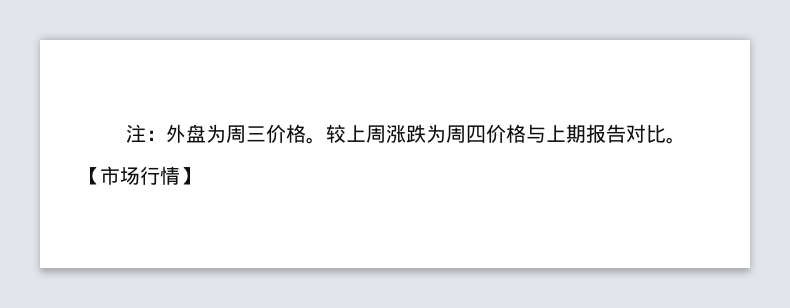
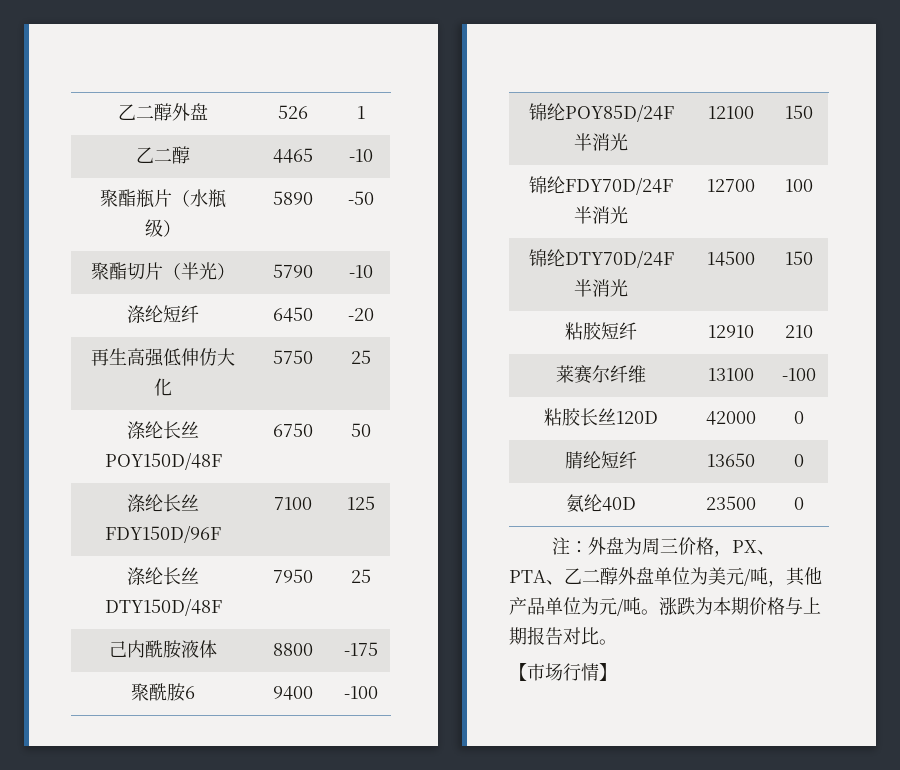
(126, 133) none -> [118,103,208,121] [277,105,308,119] [356,106,365,119] [136,146,190,164] [272,148,313,163] [348,149,373,162] [100,189,226,208] [145,219,181,237] [272,191,313,205] [347,191,374,205] [91,262,235,280] [272,264,313,278] [348,265,373,278] [127,305,199,323] [272,307,313,322] [347,308,374,321] [91,348,235,367] [154,378,172,396] [272,350,313,364] [350,350,371,364] [127,421,199,439] [104,452,222,470] [272,423,313,437] [350,423,371,437] [127,494,199,512] [105,525,221,543] [273,497,312,510] [346,496,375,510] [127,567,199,585] [104,598,222,616] [272,569,313,583] [350,569,371,583] [109,640,217,659] [272,643,313,656] [343,642,378,656] [131,683,195,702] [272,686,313,700] [343,686,378,699] [528,103,674,122] [574,133,628,151] [707,106,754,119] [784,105,813,119] [529,176,673,195] [574,206,628,224] [706,179,755,192] [784,179,813,192] [528,249,674,268] [574,279,628,297] [706,251,755,266] [784,251,813,265] [565,322,637,340] [707,325,754,338] [784,325,813,338] [556,365,646,384] [707,368,754,381] [781,368,816,381] [544,408,658,426] [705,411,756,425] [793,411,804,424] [565,451,637,469] [706,453,755,467] [793,454,804,467] [566,494,636,513] [705,496,756,510] [793,497,804,510] 乙二醇外盘 | 526 | 1 // 乙二醇 | 4465 | -10 // 聚酯瓶片（水瓶级） | 5890 | -50 // 聚酯切片（半光） | 5790 | -10 // 涤纶短纤 | 6450 | -20 // 再生高强低伸仿大化 | 5750 | 25 // 涤纶长丝POY150D/48F | 6750 | 50 // 涤纶长丝FDY150D/96F | 7100 | 125 // 涤纶长丝DTY150D/48F | 7950 | 25 // 己内酰胺液体 | 8800 | -175 // 聚酰胺6 | 9400 | -100 // 锦纶POY85D/24F半消光 | 12100 | 150 // 锦纶FDY70D/24F半消光 | 12700 | 100 // 锦纶DTY70D/24F半消光 | 14500 | 150 // 粘胶短纤 | 12910 | 210 // 莱赛尔纤维 | 13100 | -100 // 粘胶长丝120D | 42000 | 0 // 腈纶短纤 | 13650 | 0 // 氨纶40D | 23500 | 0 //
[306,124,487,144] 。较上周涨跌为周四 -> [714,540,776,557] [509,567,822,587] [509,597,749,616] ，PX、PTA、乙二醇外盘单位为美元/吨，其他产品单位为元/吨。涨跌为本期

